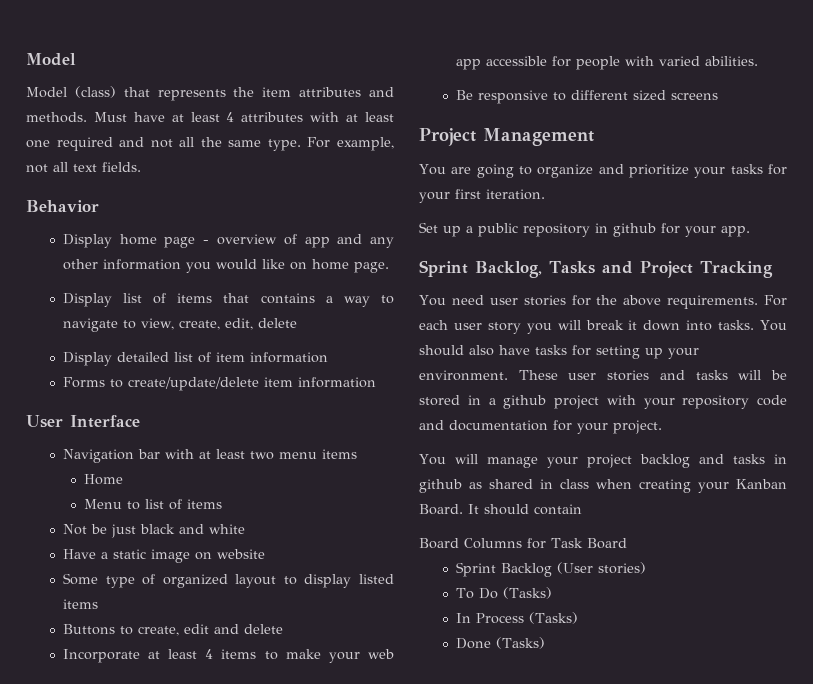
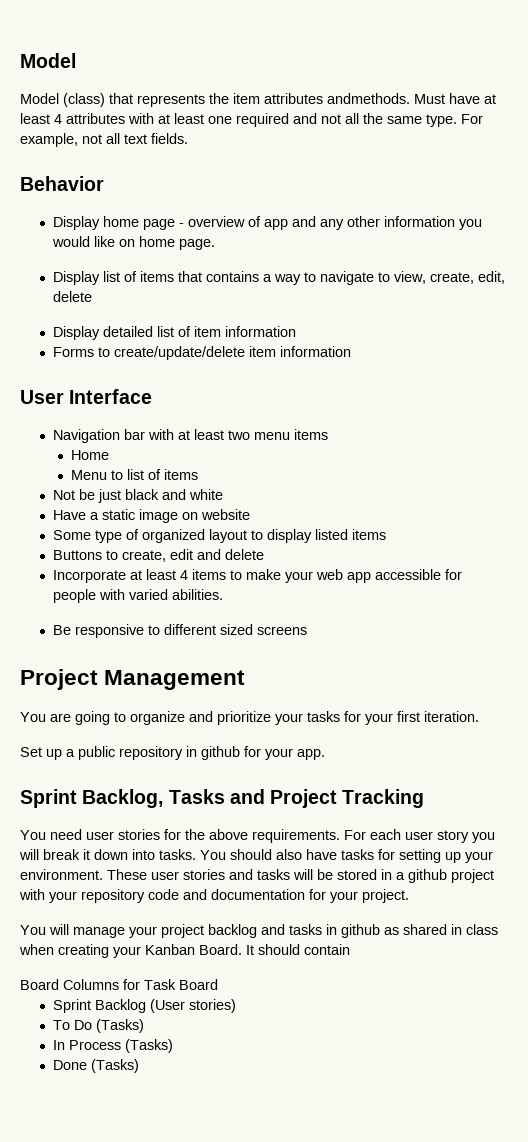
[369,87,394,97] [26,112,87,123] and methods. -> [327,93,410,104] andmethods.

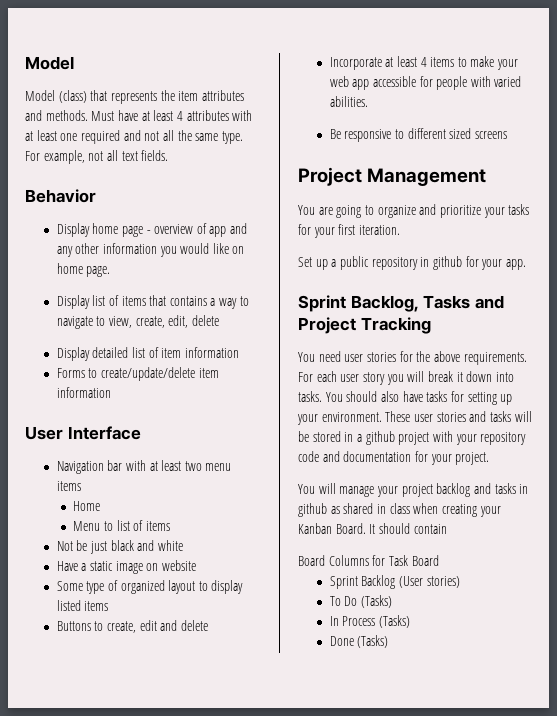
[327,93,410,104] andmethods. -> [25,110,88,121] and methods.

